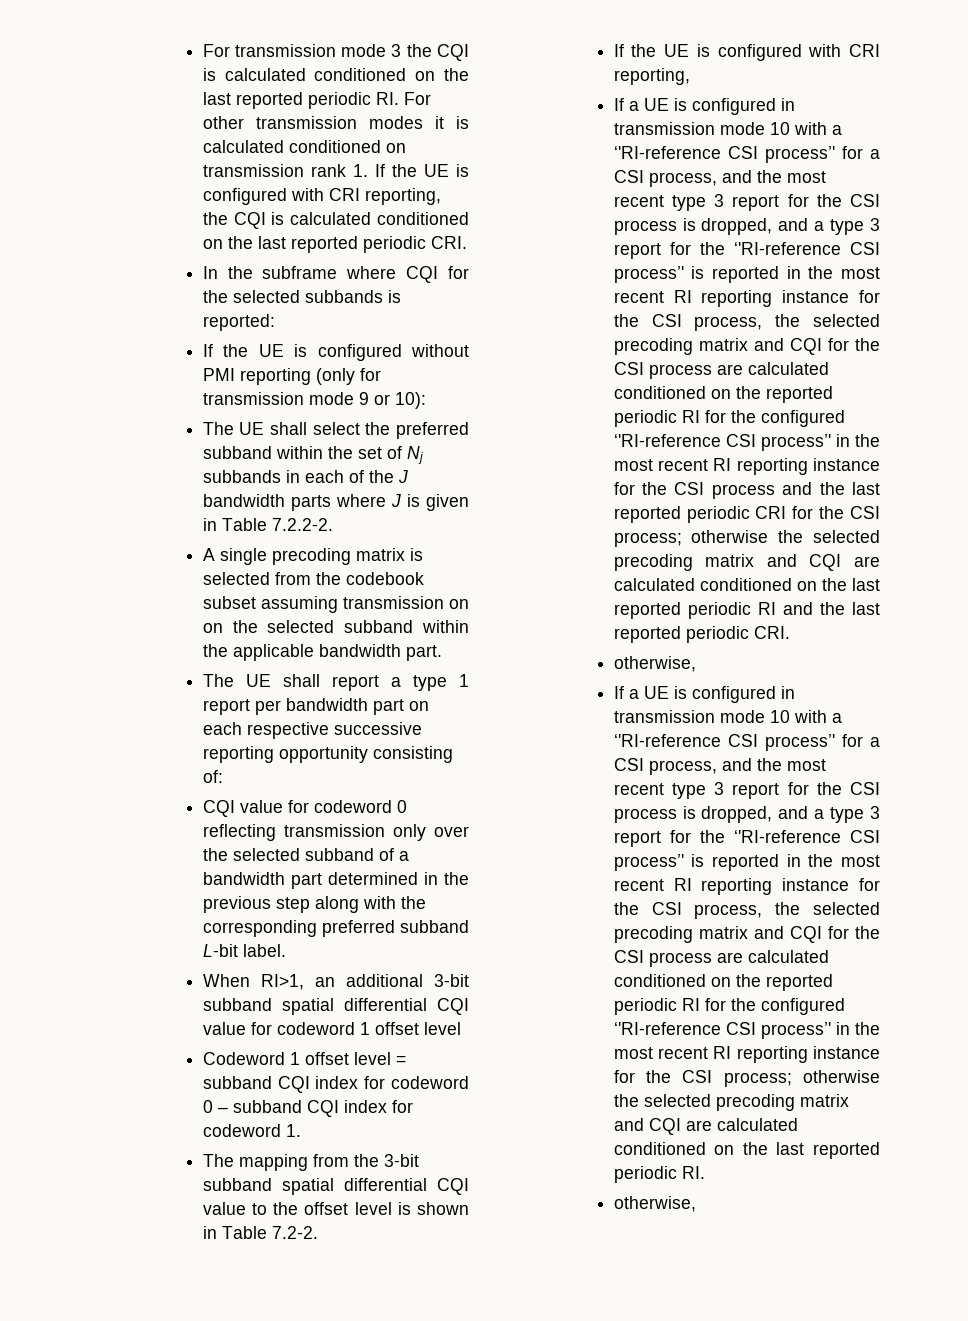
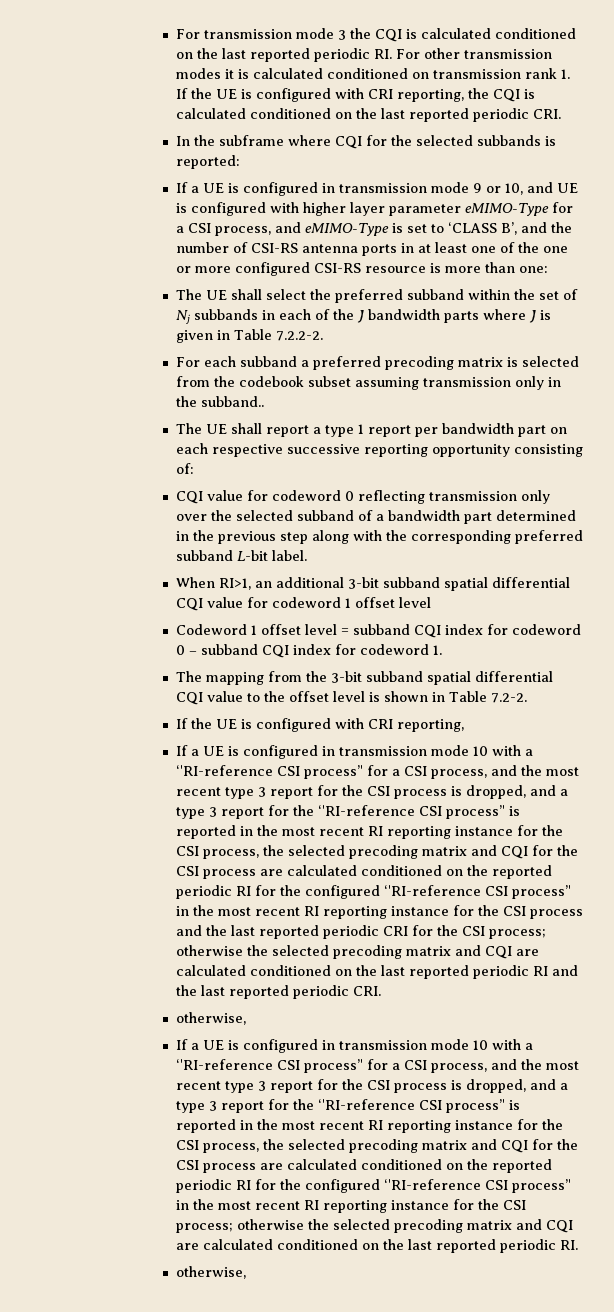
[223,344,469,361] [202,368,381,385] [202,392,426,409] the UE is configured without PMI reporting (only for transmission mode 9 or 10): -> [190,182,578,196] [175,202,573,216] [175,222,572,236] [175,242,568,256] [175,262,548,276] a UE is configured in transmission mode 9 or 10, and UE is configured with higher layer parameter eMIMO-Type for a CSI process, and eMIMO-Type is set to ‘CLASS B’, and the number of CSI-RS antenna ports in at least one of the one or more configured CSI-RS resource is more than one:
[202,548,267,565] A single -> [175,356,381,370] For each subband a preferred
[449,599,469,609] [202,620,469,633] [202,644,442,661] on on the selected subband within the applicable bandwidth part. -> [514,376,561,390] [175,396,264,407] only in the subband..

